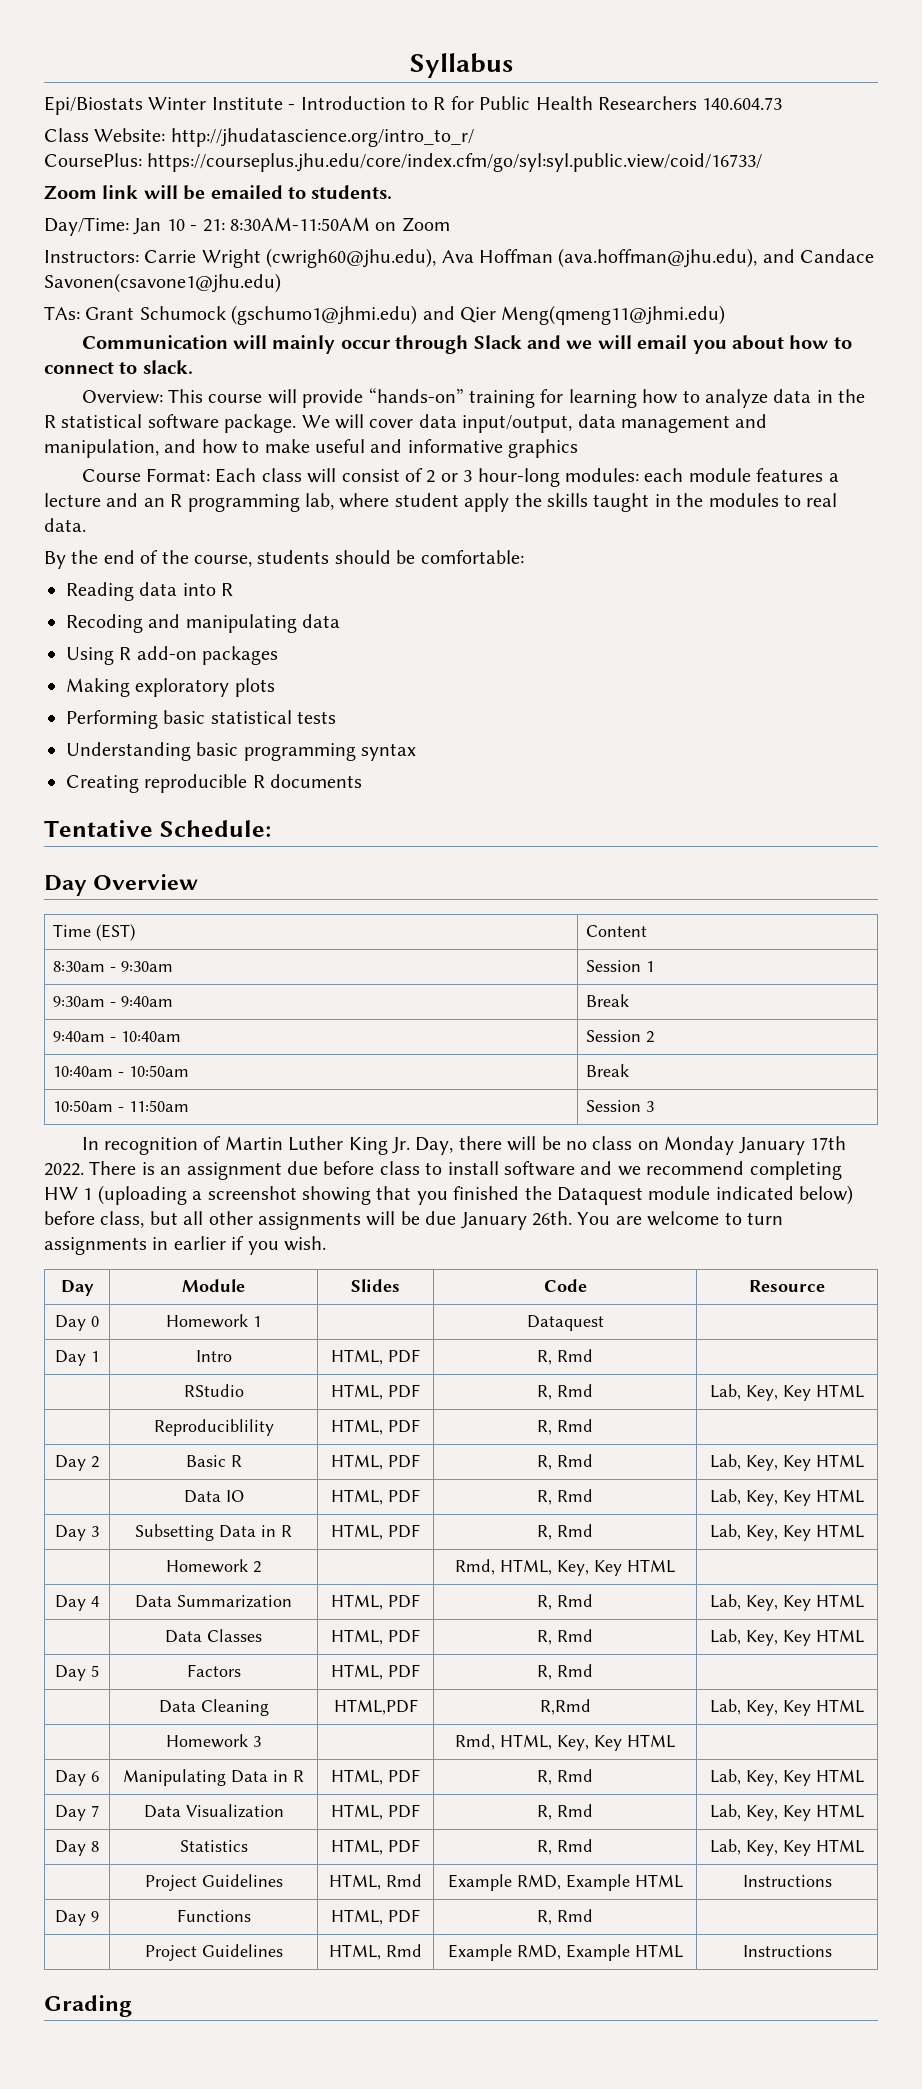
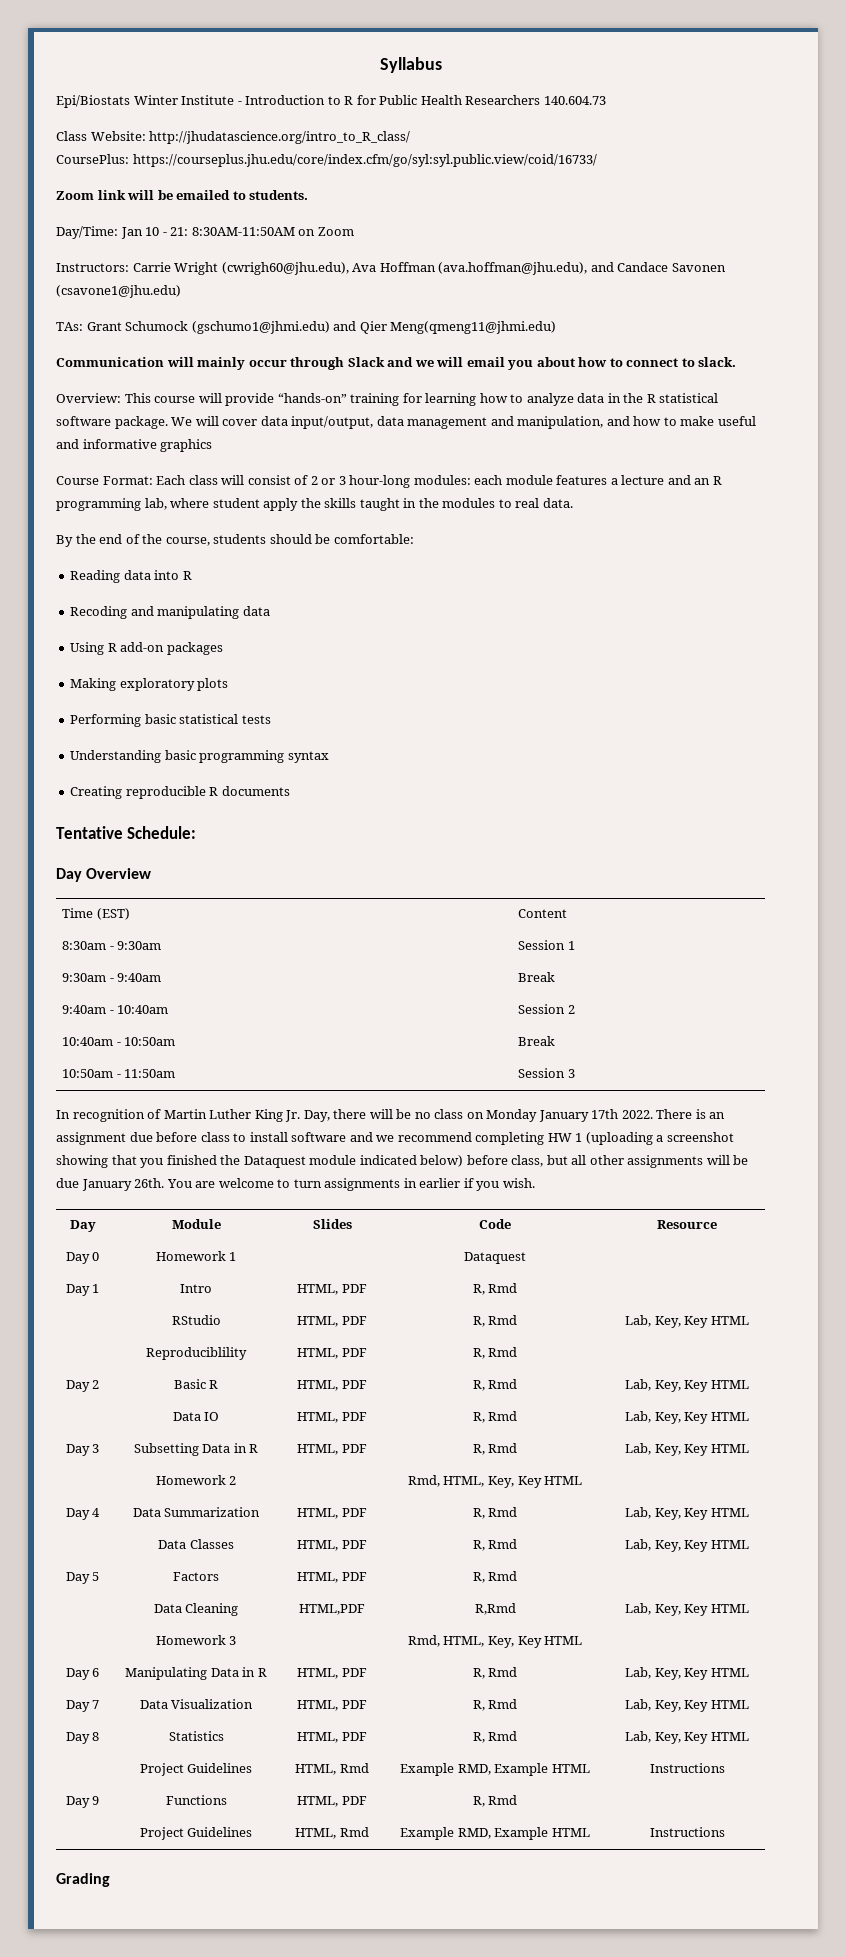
[170,128,474,147] http://jhudatascience.org/intro_to_r/ -> [149,131,411,144] http://jhudatascience.org/intro_to_R_class/
[44,273,281,293] Savonen(csavone1@jhu.edu) -> [671,263,726,272] [56,285,181,298] Savonen (csavone1@jhu.edu)

